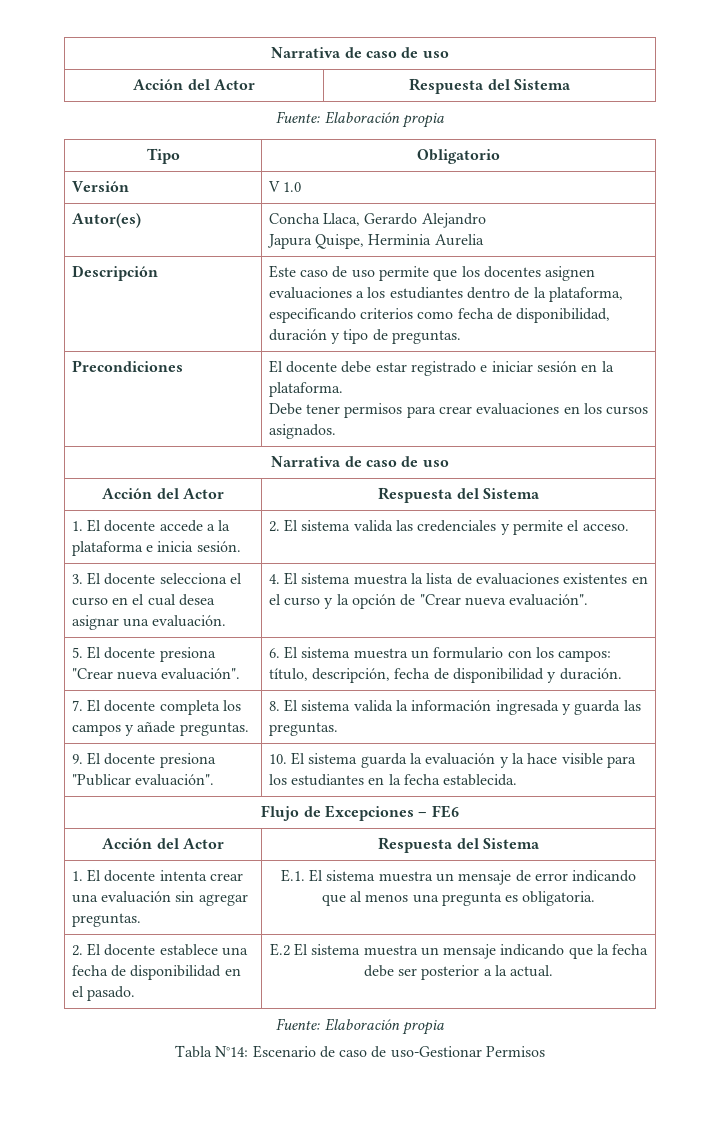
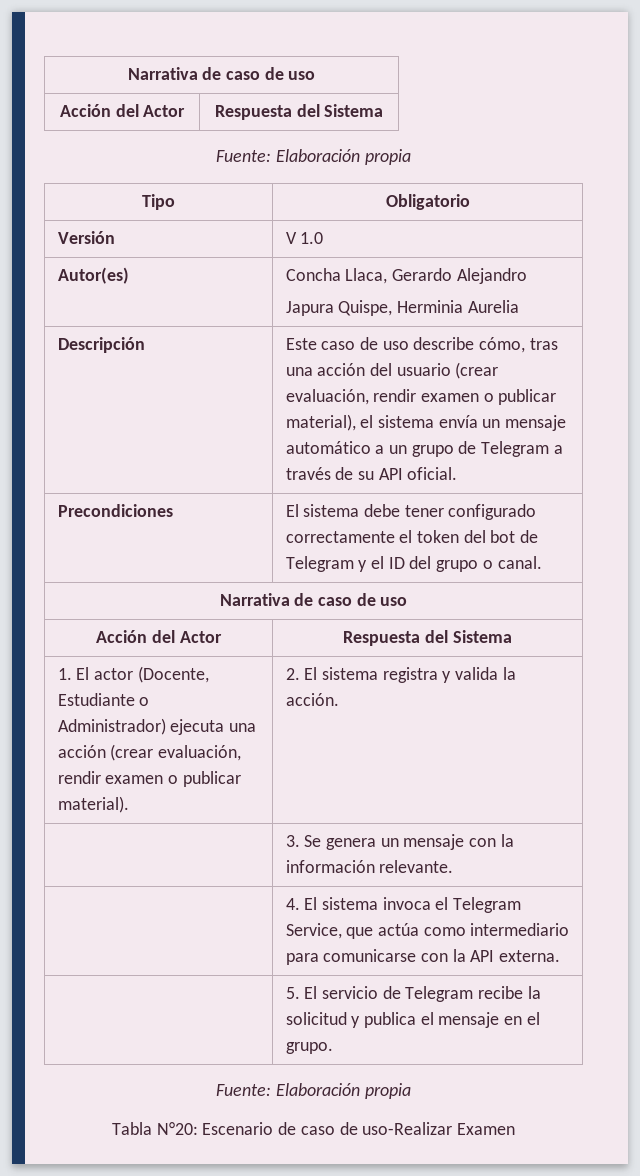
[378,266,596,281] [268,287,623,302] [268,308,611,323] [268,329,461,344] [71,360,183,372] [268,360,614,376] [268,382,343,397] [268,403,649,418] [268,424,336,439] permite que los docentes asignen evaluaciones a los estudiantes dentro de la plataforma, especificando criterios como fecha de disponibilidad, duración y tipo de preguntas. // Precondiciones | El docente debe estar registrado e iniciar sesión en la plataforma. // Debe tener permisos para crear evaluaciones en los cursos asignados. -> [413,337,558,353] [285,362,499,379] [285,389,557,405] [285,414,567,431] [285,441,563,457] [285,467,458,480] [57,504,173,517] [285,504,537,520] [285,530,539,543] [285,556,542,572] describe cómo, tras una acción del usuario (crear evaluación, rendir examen o publicar material), el sistema envía un mensaje automático a un grupo de Telegram a través de su API oficial. // Precondiciones | El sistema debe tener configurado correctamente el token del bot de Telegram y el ID del grupo o canal.
[104,520,231,532] [71,541,241,556] [268,519,629,535] [71,572,242,585] [71,594,215,606] [71,615,227,630] [268,572,648,585] [268,594,589,609] [71,646,216,662] [71,668,241,680] [268,646,612,662] [268,668,622,683] [71,699,241,715] [71,721,249,736] [268,699,641,715] [268,722,338,736] [71,752,216,768] [71,774,214,786] [268,752,636,768] [268,774,518,786] [261,805,459,821] [102,838,224,849] [378,837,540,853] [71,869,243,882] [71,891,248,906] [71,913,141,927] [280,869,637,885] [321,891,596,906] [71,943,248,956] [71,965,241,980] [71,986,135,1001] [269,943,649,959] [363,965,554,980] docente accede a la plataforma e inicia sesión. | 2. El sistema valida las credenciales y permite el acceso. // 3. El docente selecciona el curso en el cual desea asignar una evaluación. | 4. El sistema muestra la lista de evaluaciones existentes en el curso y la opción de "Crear nueva evaluación". // 5. El docente presiona "Crear nueva evaluación". | 6. El sistema muestra un formulario con los campos: título, descripción, fecha de disponibilidad y duración. // 7. El docente completa los campos y añade preguntas. | 8. El sistema valida la información ingresada y guarda las preguntas. // 9. El docente presiona "Publicar evaluación". | 10. El sistema guarda la evaluación y la hace visible para los estudiantes en la fecha establecida. // Flujo de Excepciones – FE6 // Acción del Actor | Respuesta del Sistema // 1. El docente intenta crear una evaluación sin agregar preguntas. | E.1. El sistema muestra un mensaje de error indicando que al menos una pregunta es obligatoria. // 2. El docente establece una fecha de disponibilidad en el pasado. | E.2 El sistema muestra un mensaje indicando que la fecha debe ser posterior a la actual. -> [93,666,209,683] [57,693,150,706] [57,718,256,735] [57,744,241,761] [57,771,241,787] [57,796,129,813] [285,667,516,683] [285,693,339,706] [285,834,514,850] [285,860,454,873] [285,897,522,913] [285,923,570,939] [285,949,561,965] [285,986,541,1002] [285,1012,540,1028] [285,1042,333,1054] actor (Docente, Estudiante o Administrador) ejecuta una acción (crear evaluación, rendir examen o publicar material). | 2. El sistema registra y valida la acción. // | 3. Se genera un mensaje con la información relevante. // | 4. El sistema invoca el Telegram Service, que actúa como intermediario para comunicarse con la API externa. // | 5. El servicio de Telegram recibe la solicitud y publica el mensaje en el grupo.
[215,1046,249,1057] N°14: -> [156,1122,198,1135] N°20:
[390,1046,546,1058] uso-Gestionar Permisos -> [362,1122,516,1135] uso-Realizar Examen

